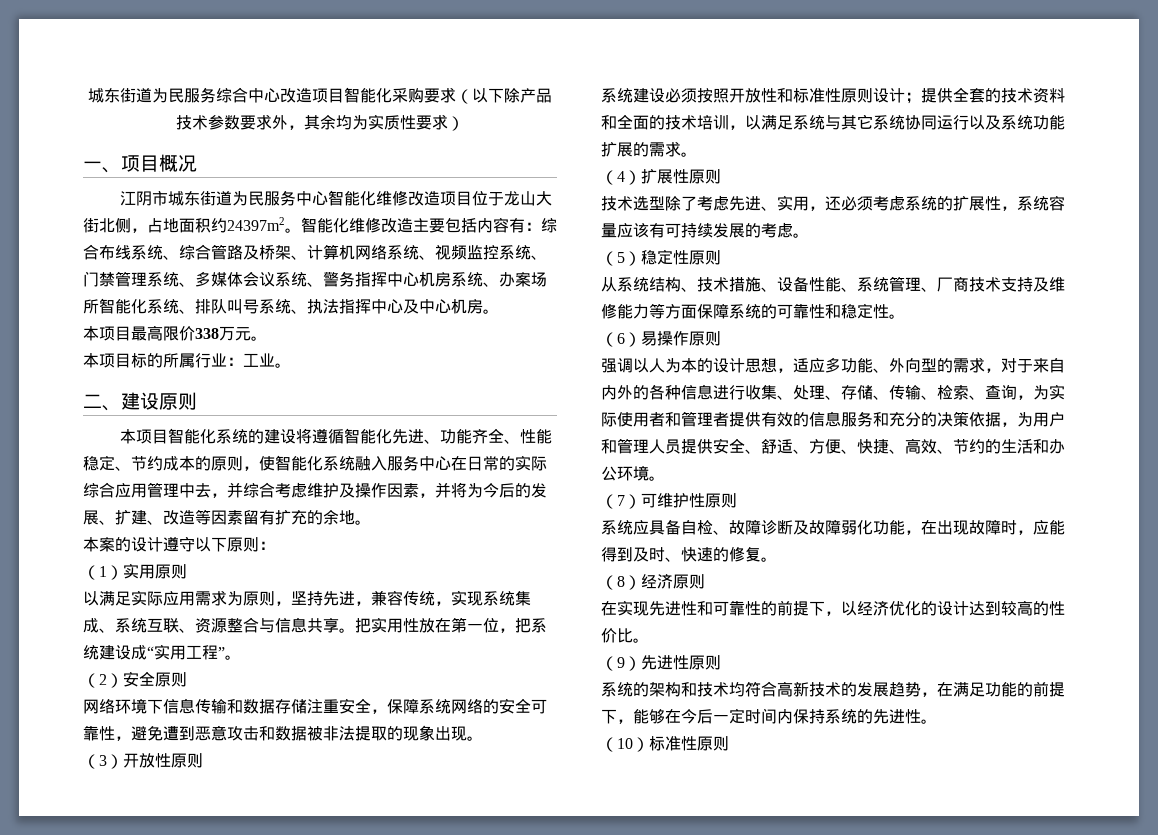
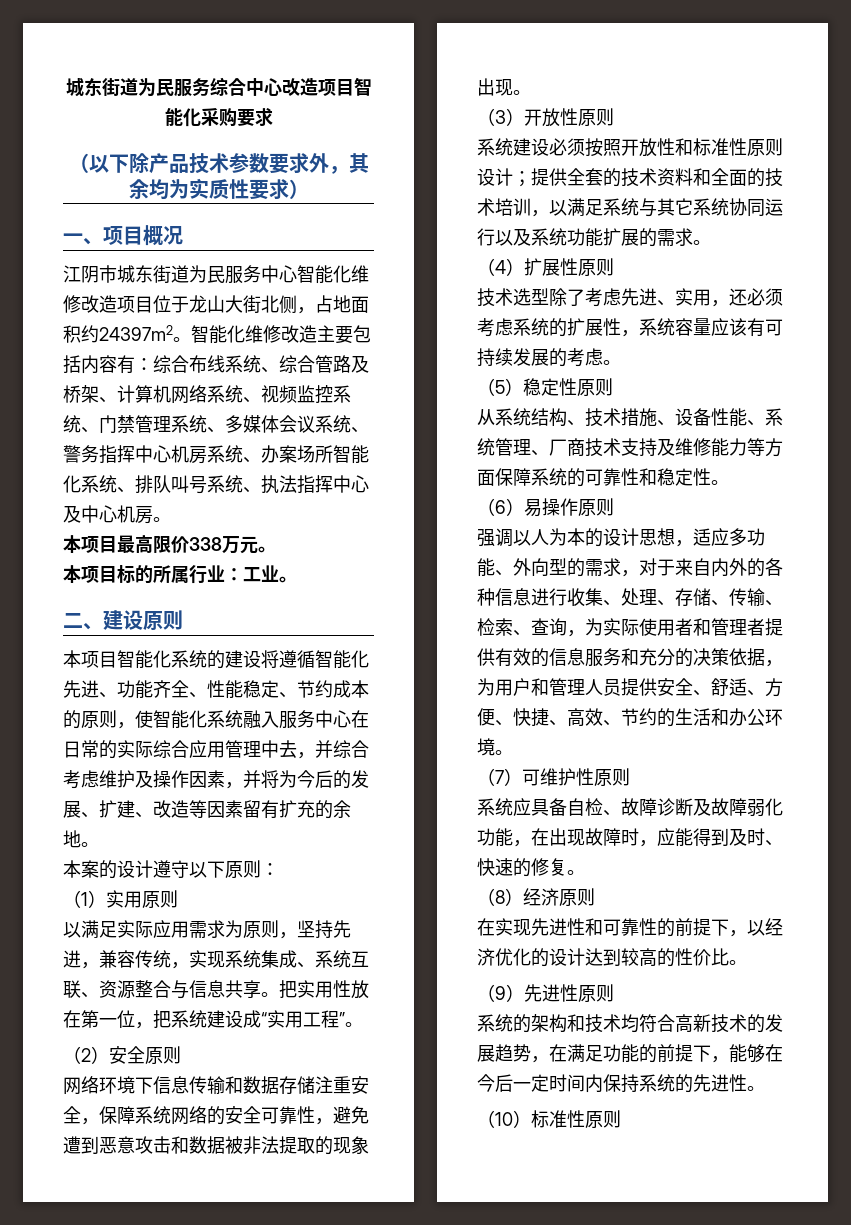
(456, 95) none -> (273, 117) //

